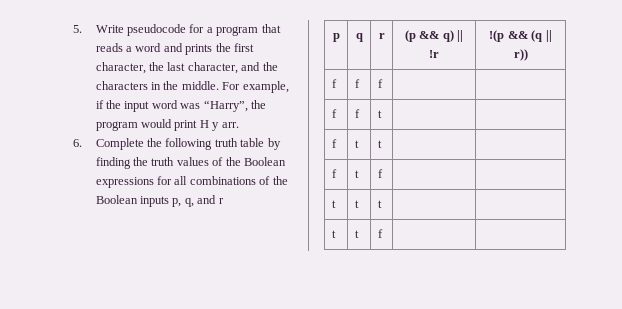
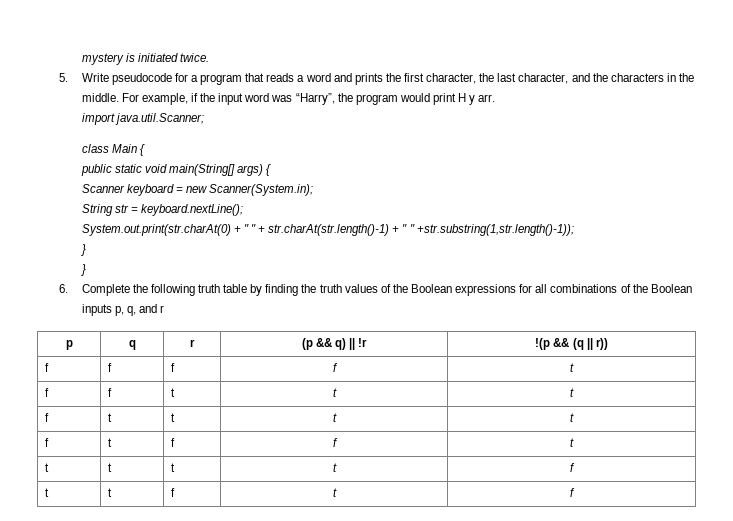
(72, 29) none -> [81,53,210,65] mystery is initiated twice. //
(239, 125) none -> [81,113,204,125] [81,144,145,156] [80,164,272,176] [81,184,314,196] [81,204,244,216] [81,224,574,236] [80,244,86,256] [80,264,86,276] // import java.util.Scanner; // class Main { // public static void main(String[] args) { // Scanner keyboard = new Scanner(System.in); // String str = keyboard.nextLine(); // System.out.print(str.charAt(0) + " " + str.charAt(str.length()-1) + " " +str.substring(1,str.length()-1)); // } // }
(383, 83) | -> [332,363,338,372] [570,363,574,372] f | t
[331,139,337,148] [354,140,359,148] [377,140,382,148] | // f | t | t | | -> [332,388,337,397] [570,388,574,397] [44,413,49,422] [107,413,112,422] [170,413,175,422] [332,413,337,422] [570,413,574,422] t | t // f | t | t | t | t
[331,200,336,208] [354,200,359,208] [377,200,382,208] | // t | t | t | | -> [332,438,338,447] [570,438,574,447] [44,463,49,472] [107,463,112,472] [170,463,175,472] [332,463,337,472] [570,463,575,472] f | t // t | t | t | t | f
(383, 233) | -> [332,488,337,497] [570,488,575,497] t | f

